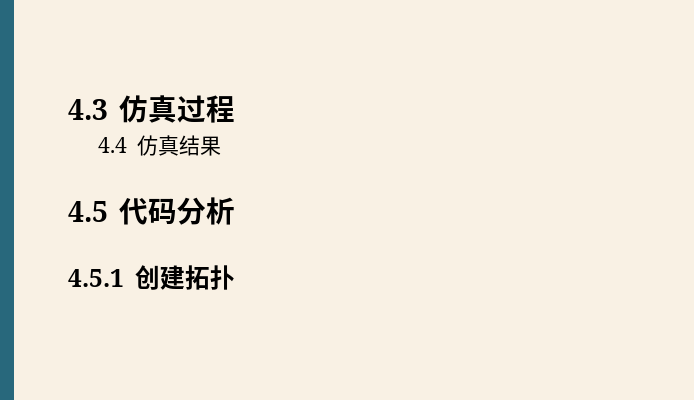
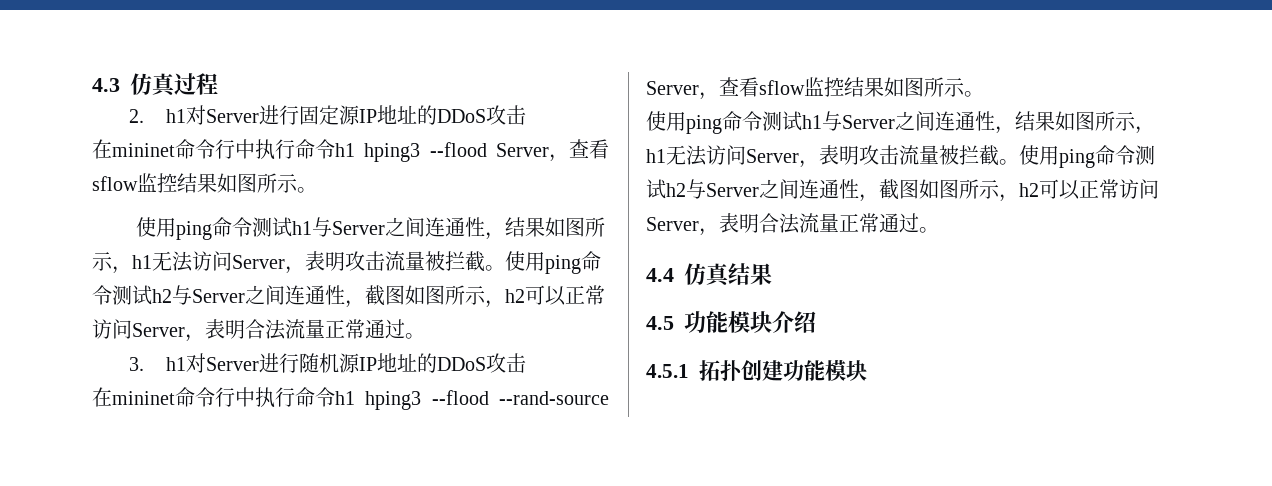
[97,135,222,156] [68,197,235,225] [68,265,235,290] 4.4仿真结果 // 4.5代码分析 // 4.5.1创建拓扑 -> [128,105,526,125] [92,139,609,162] [92,173,317,193] [136,217,606,240] [92,251,601,274] [92,285,605,308] [92,319,425,342] [128,353,526,373] [92,387,609,410] [646,77,984,100] [646,111,1155,134] [646,145,1155,168] [646,179,1159,202] [646,213,939,236] [646,263,772,287] [646,311,816,333] [646,360,867,381] 2. h1对Server进行固定源IP地址的DDoS攻击 // 在mininet命令行中执行命令h1 hping3 --flood Server，查看sflow监控结果如图所示。 // 使用ping命令测试h1与Server之间连通性，结果如图所示，h1无法访问Server，表明攻击流量被拦截。使用ping命令测试h2与Server之间连通性，截图如图所示，h2可以正常访问Server，表明合法流量正常通过。 // 3. h1对Server进行随机源IP地址的DDoS攻击 // 在mininet命令行中执行命令h1 hping3 --flood --rand-source Server，查看sflow监控结果如图所示。 // 使用ping命令测试h1与Server之间连通性，结果如图所示，h1无法访问Server，表明攻击流量被拦截。使用ping命令测试h2与Server之间连通性，截图如图所示，h2可以正常访问Server，表明合法流量正常通过。 // 4.4仿真结果 // 4.5功能模块介绍 // 4.5.1拓扑创建功能模块

